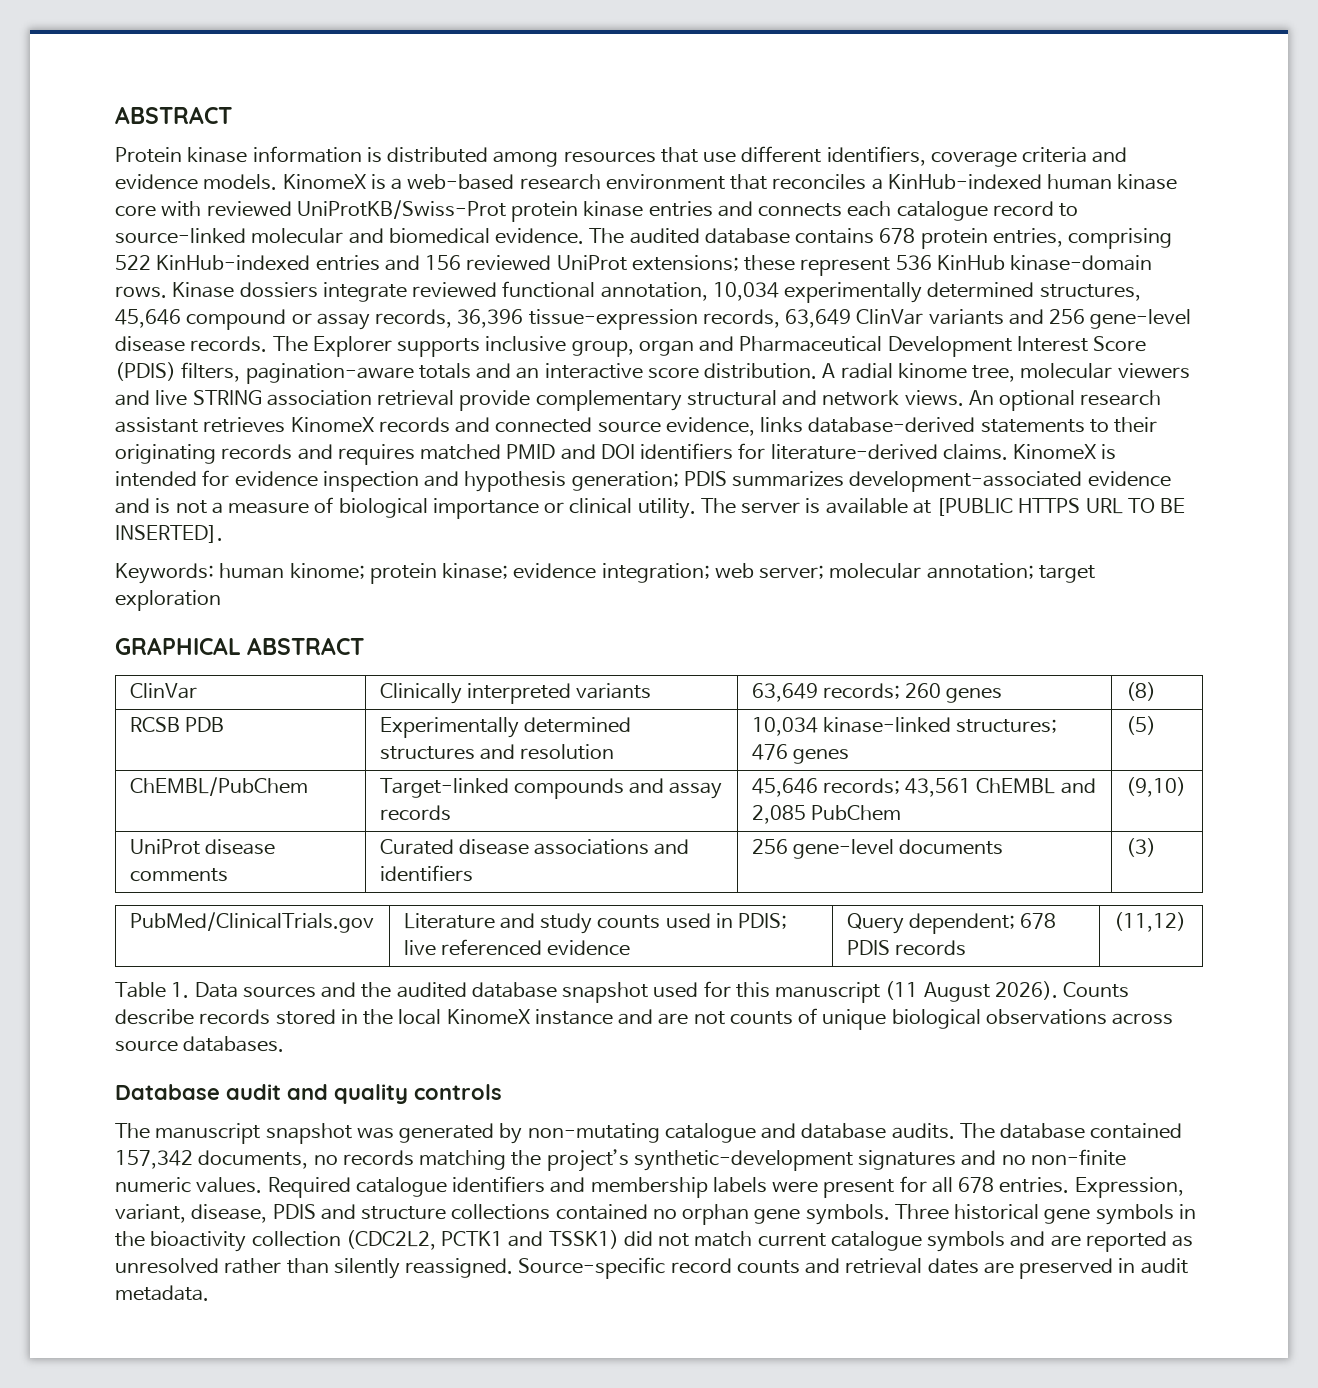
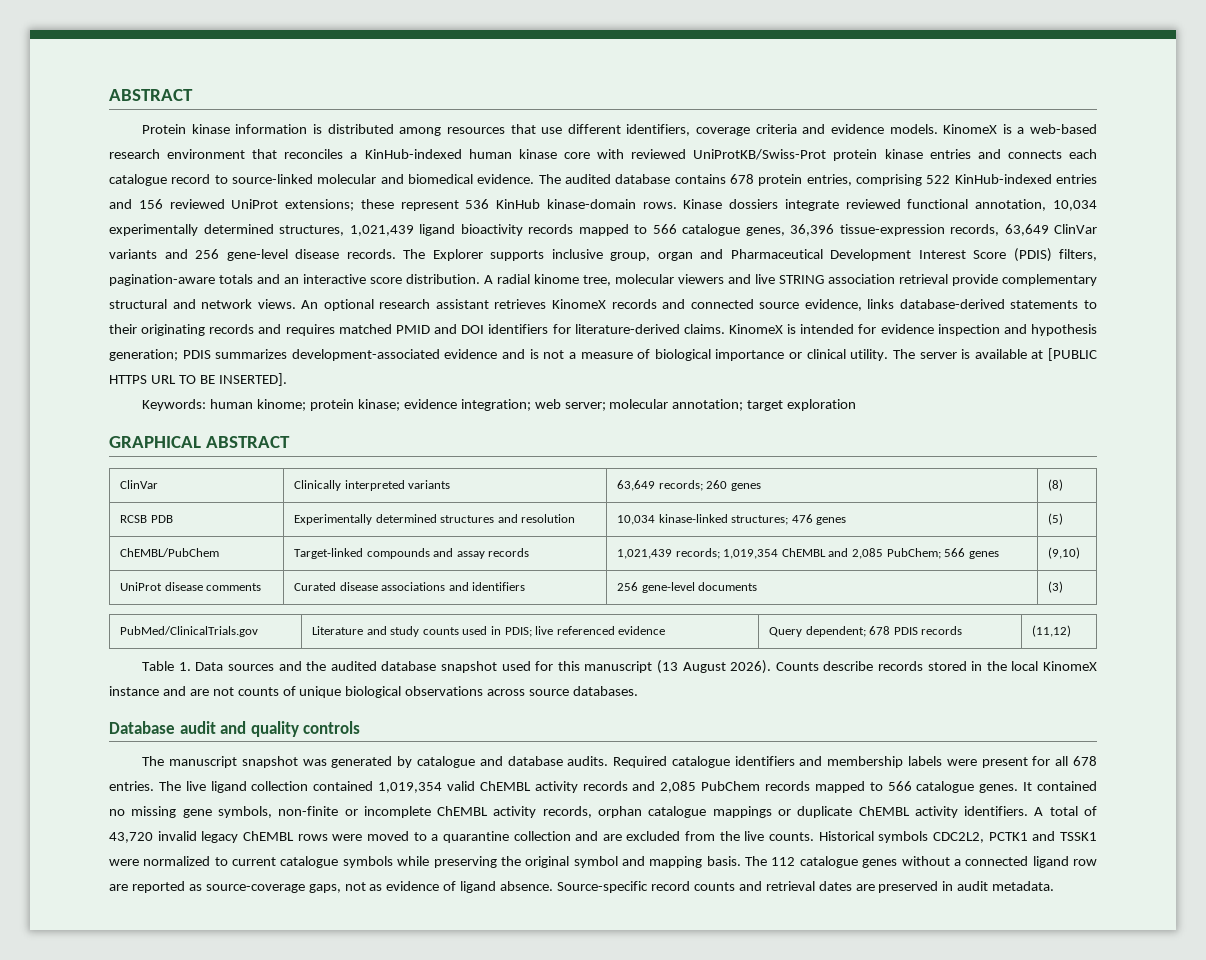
[115,309,453,330] 45,646 compound or assay records, -> [349,224,785,236] 1,021,439 ligand bioactivity records mapped to 566 catalogue genes,
[751,778,1096,797] [751,805,901,824] 45,646 records; 43,561 ChEMBL and 2,085 PubChem -> [617,548,999,559] 1,021,439 records; 1,019,354 ChEMBL and 2,085 PubChem; 566 genes
[885,981,919,1000] (11 -> [656,660,678,674] (13
[527,1123,660,1143] non-mutating -> (413, 762) none
[959,1123,1183,1139] [115,1149,1126,1172] [115,1177,263,1193] The database contained 157,342 documents, no records matching the project’s synthetic-development signatures and no non-finite numeric values. -> (609, 761) none
[1074,1177,1184,1198] [115,1204,1196,1225] [115,1230,1194,1252] [115,1258,514,1279] Expression, variant, disease, PDIS and structure collections contained no orphan gene symbols. Three historical gene symbols in the bioactivity collection (CDC2L2, PCTK1 and TSSK1) did not match current catalogue symbols and are reported as unresolved rather than silently reassigned. -> [158,781,1098,793] [109,806,1097,818] [109,831,1098,843] [109,856,1098,868] [109,881,554,893] The live ligand collection contained 1,019,354 valid ChEMBL activity records and 2,085 PubChem records mapped to 566 catalogue genes. It contained no missing gene symbols, non-finite or incomplete ChEMBL activity records, orphan catalogue mappings or duplicate ChEMBL activity identifiers. A total of 43,720 invalid legacy ChEMBL rows were moved to a quarantine collection and are excluded from the live counts. Historical symbols CDC2L2, PCTK1 and TSSK1 were normalized to current catalogue symbols while preserving the original symbol and mapping basis. The 112 catalogue genes without a connected ligand row are reported as source-coverage gaps, not as evidence of ligand absence.

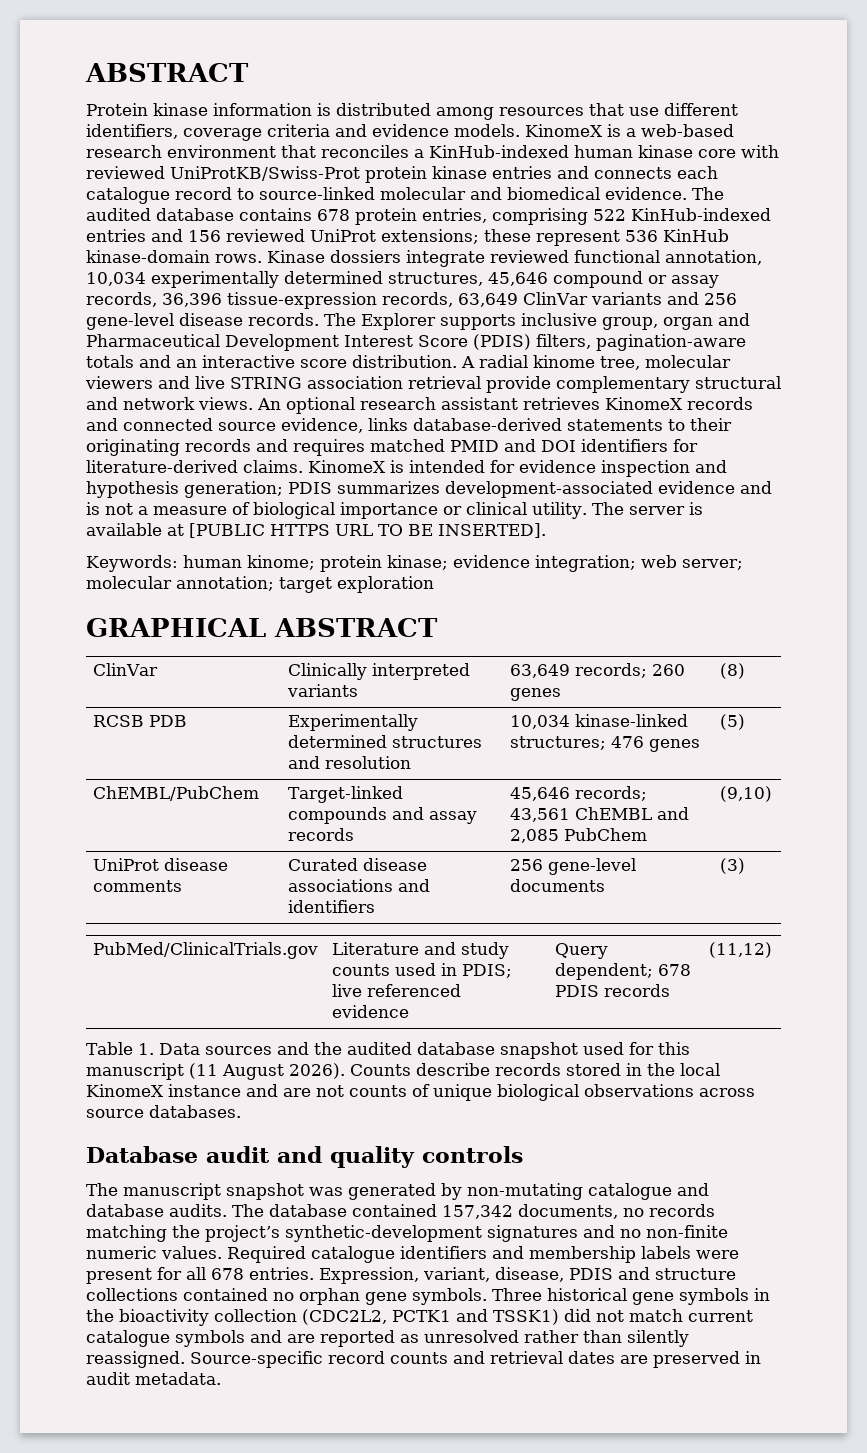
[349,224,785,236] 1,021,439 ligand bioactivity records mapped to 566 catalogue genes, -> [488,271,719,288] [86,292,157,307] 45,646 compound or assay records,
[617,548,999,559] 1,021,439 records; 1,019,354 ChEMBL and 2,085 PubChem; 566 genes -> [509,786,647,801] [509,807,689,822] [509,828,647,843] 45,646 records; 43,561 ChEMBL and 2,085 PubChem
[656,660,678,674] (13 -> [189,1063,218,1079] (11
(413, 762) none -> [467,1183,583,1200] non-mutating
(609, 761) none -> [232,1204,715,1219] [86,1225,728,1242] [86,1246,222,1259] The database contained 157,342 documents, no records matching the project’s synthetic-development signatures and no non-finite numeric values.
[158,781,1098,793] [109,806,1097,818] [109,831,1098,843] [109,856,1098,868] [109,881,554,893] The live ligand collection contained 1,019,354 valid ChEMBL activity records and 2,085 PubChem records mapped to 566 catalogue genes. It contained no missing gene symbols, non-finite or incomplete ChEMBL activity records, orphan catalogue mappings or duplicate ChEMBL activity identifiers. A total of 43,720 invalid legacy ChEMBL rows were moved to a quarantine collection and are excluded from the live counts. Historical symbols CDC2L2, PCTK1 and TSSK1 were normalized to current catalogue symbols while preserving the original symbol and mapping basis. The 112 catalogue genes without a connected ligand row are reported as source-coverage gaps, not as evidence of ligand absence. -> [319,1267,736,1284] [86,1288,770,1305] [86,1309,753,1326] [86,1330,689,1347] [86,1351,185,1368] Expression, variant, disease, PDIS and structure collections contained no orphan gene symbols. Three historical gene symbols in the bioactivity collection (CDC2L2, PCTK1 and TSSK1) did not match current catalogue symbols and are reported as unresolved rather than silently reassigned.

